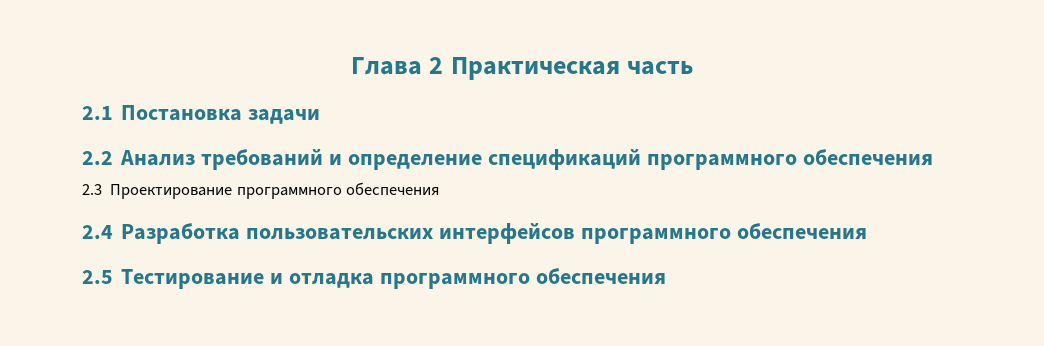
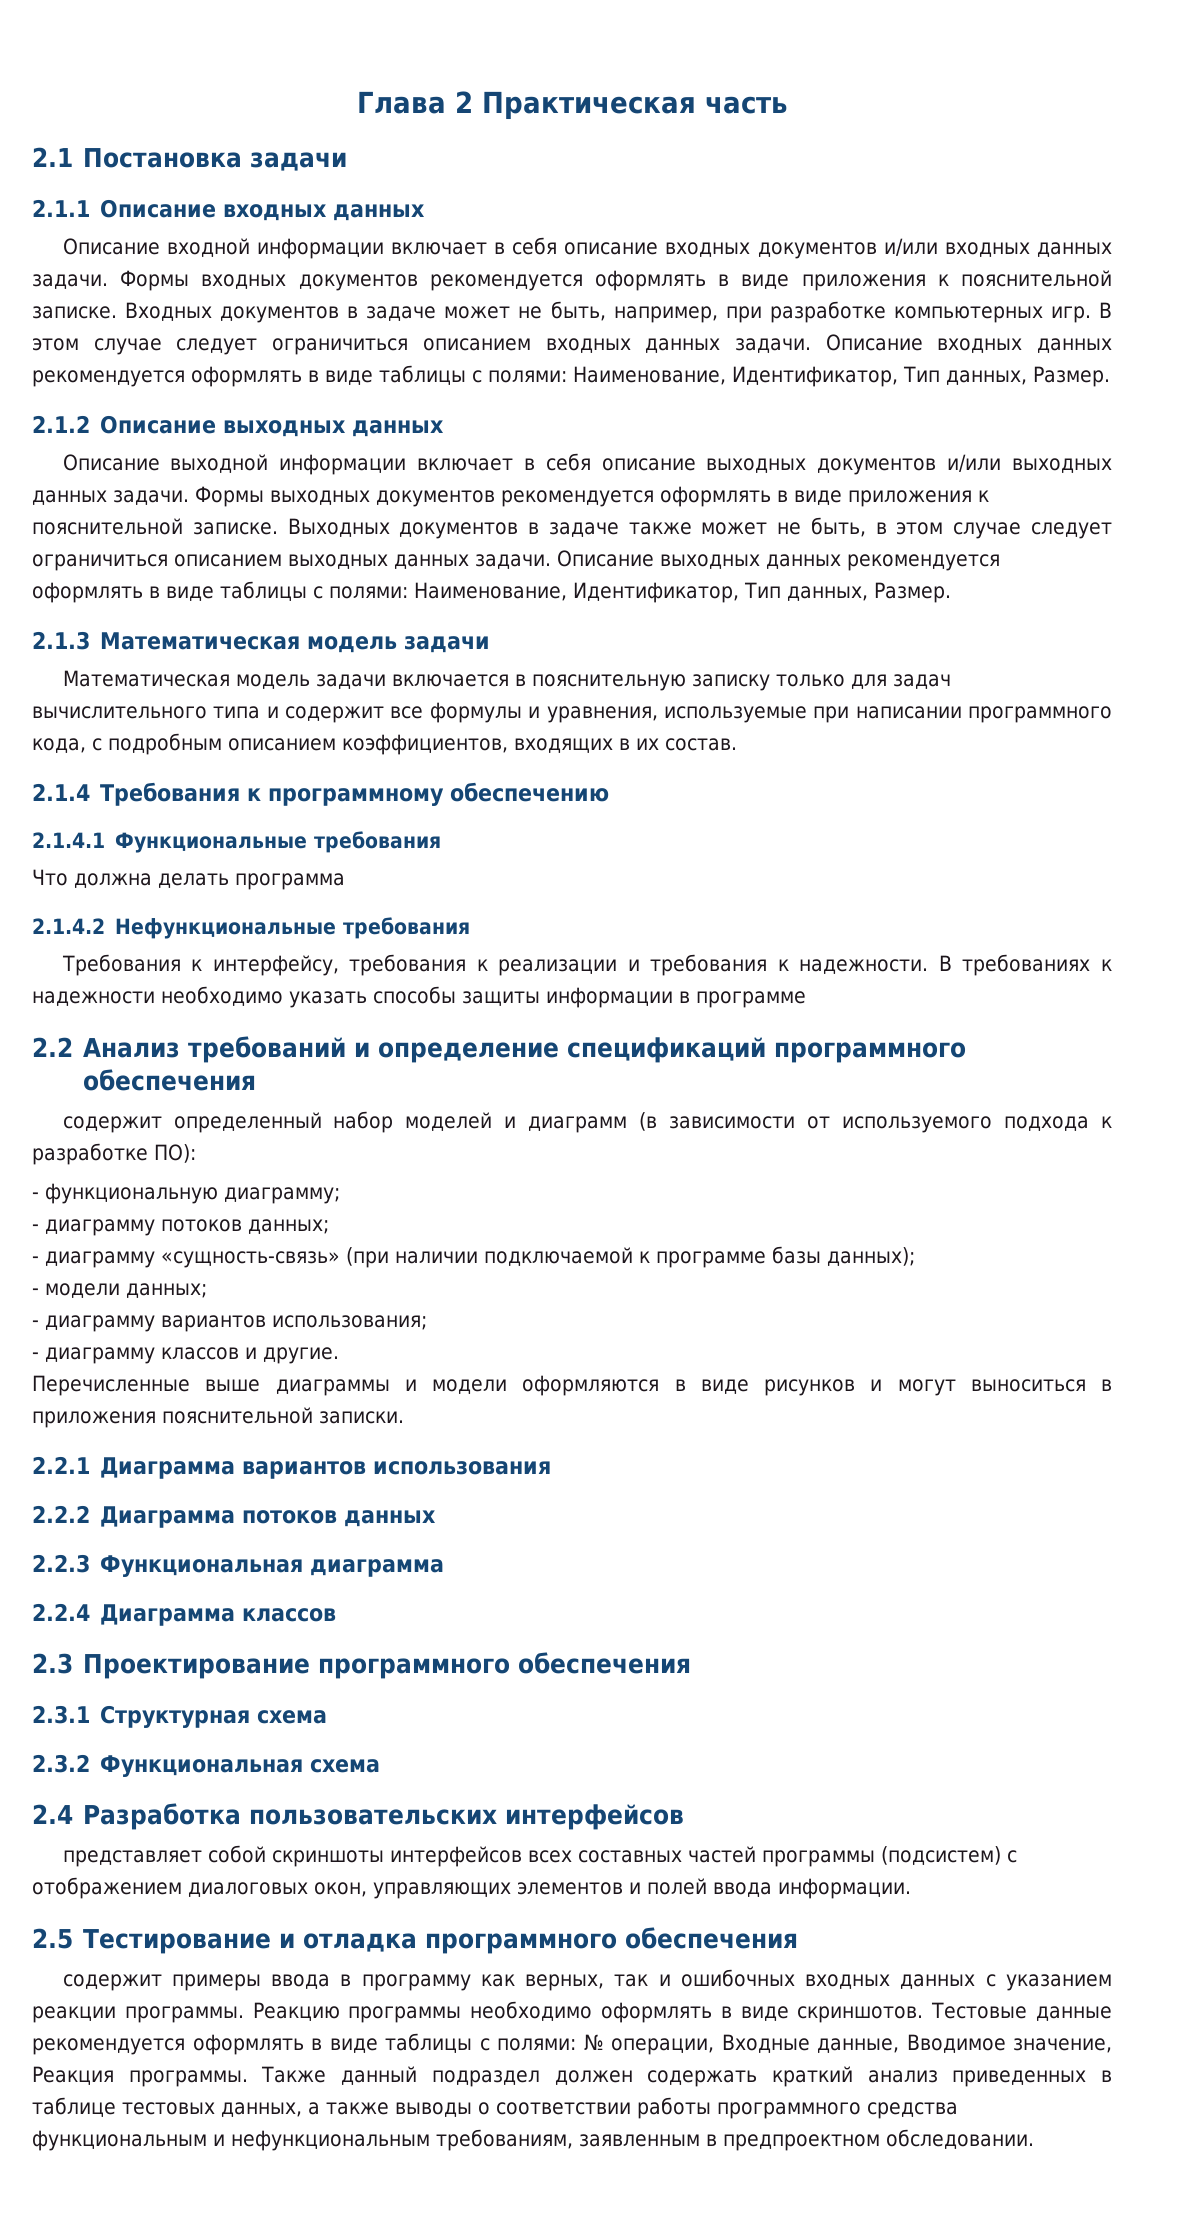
(321, 116) none -> [32,199,426,221] [62,237,1112,259] [32,270,1113,291] [32,301,1113,323] [32,334,1113,355] [32,365,1110,387] [32,415,445,437] [62,453,1112,475] [32,486,989,507] [32,517,1112,539] [32,550,1000,571] [32,581,951,603] [32,631,491,653] [62,670,951,691] [32,702,1112,723] [32,733,737,755] [32,782,610,806] [32,831,442,853] [32,869,345,890] [32,917,471,939] [61,954,1113,976] [32,986,806,1008] // 2.1.1 Описание входных данных // Описание входной информации включает в себя описание входных документов и/или входных данных задачи. Формы входных документов рекомендуется оформлять в виде приложения к пояснительной записке. Входных документов в задаче может не быть, например, при разработке компьютерных игр. В этом случае следует ограничиться описанием входных данных задачи. Описание входных данных рекомендуется оформлять в виде таблицы с полями: Наименование, Идентификатор, Тип данных, Размер. // 2.1.2 Описание выходных данных // Описание выходной информации включает в себя описание выходных документов и/или выходных данных задачи. Формы выходных документов рекомендуется оформлять в виде приложения к пояснительной записке. Выходных документов в задаче также может не быть, в этом случае следует ограничиться описанием выходных данных задачи. Описание выходных данных рекомендуется оформлять в виде таблицы с полями: Наименование, Идентификатор, Тип данных, Размер. // 2.1.3 Математическая модель задачи // Математическая модель задачи включается в пояснительную записку только для задач вычислительного типа и содержит все формулы и уравнения, используемые при написании программного кода, с подробным описанием коэффициентов, входящих в их состав. // 2.1.4 Требования к программному обеспечению // 2.1.4.1 Функциональные требования // Что должна делать программа // 2.1.4.2 Нефункциональные требования // Требования к интерфейсу, требования к реализации и требования к надежности. В требованиях к надежности необходимо указать способы защиты информации в программе
[82,182,441,199] [82,222,868,244] 2.3 Проектирование программного обеспечения // 2.4 Разработка пользовательских интерфейсов программного обеспечения -> [62,1111,1112,1133] [32,1143,196,1165] [32,1183,340,1204] [32,1219,329,1236] [32,1246,915,1268] [32,1283,207,1298] [32,1315,427,1332] [32,1347,339,1364] [32,1375,1112,1396] [32,1407,404,1428] [32,1456,552,1479] [32,1505,437,1528] [32,1554,445,1577] [32,1603,337,1626] [32,1652,692,1679] [32,1705,328,1728] [32,1754,381,1777] [32,1803,685,1830] [62,1845,1017,1867] [32,1877,911,1899] содержит определенный набор моделей и диаграмм (в зависимости от используемого подхода к разработке ПО): // - функциональную диаграмму; // - диаграмму потоков данных; // - диаграмму «сущность-связь» (при наличии подключаемой к программе базы данных); // - модели данных; // - диаграмму вариантов использования; // - диаграмму классов и другие. // Перечисленные выше диаграммы и модели оформляются в виде рисунков и могут выноситься в приложения пояснительной записки. // 2.2.1 Диаграмма вариантов использования // 2.2.2 Диаграмма потоков данных // 2.2.3 Функциональная диаграмма // 2.2.4 Диаграмма классов // 2.3 Проектирование программного обеспечения // 2.3.1 Структурная схема // 2.3.2 Функциональная схема // 2.4 Разработка пользовательских интерфейсов // представляет собой скриншоты интерфейсов всех составных частей программы (подсистем) с отображением диалоговых окон, управляющих элементов и полей ввода информации.
(667, 275) none -> [62,1969,1112,1991] [32,2001,1112,2023] [32,2033,1112,2055] [32,2066,1113,2087] [32,2097,958,2119] [32,2129,1034,2151] // содержит примеры ввода в программу как верных, так и ошибочных входных данных с указанием реакции программы. Реакцию программы необходимо оформлять в виде скриншотов. Тестовые данные рекомендуется оформлять в виде таблицы с полями: № операции, Входные данные, Вводимое значение, Реакция программы. Также данный подраздел должен содержать краткий анализ приведенных в таблице тестовых данных, а также выводы о соответствии работы программного средства функциональным и нефункциональным требованиям, заявленным в предпроектном обследовании.

